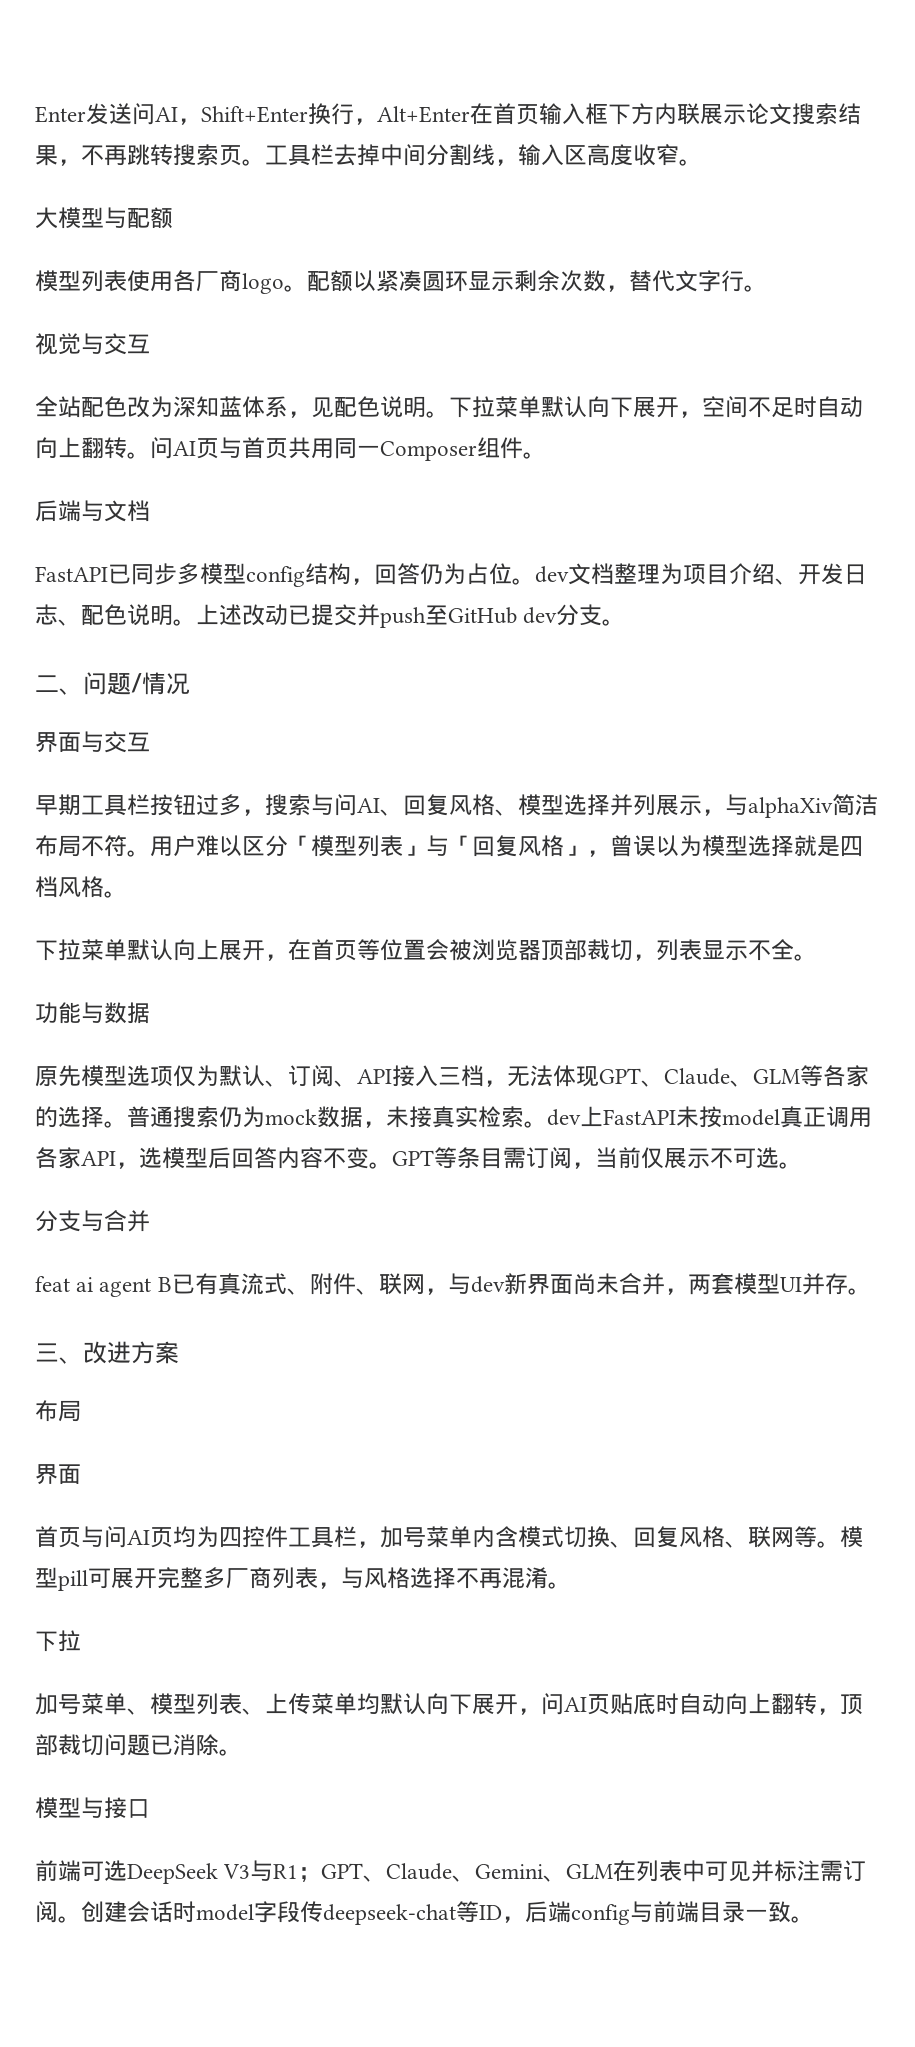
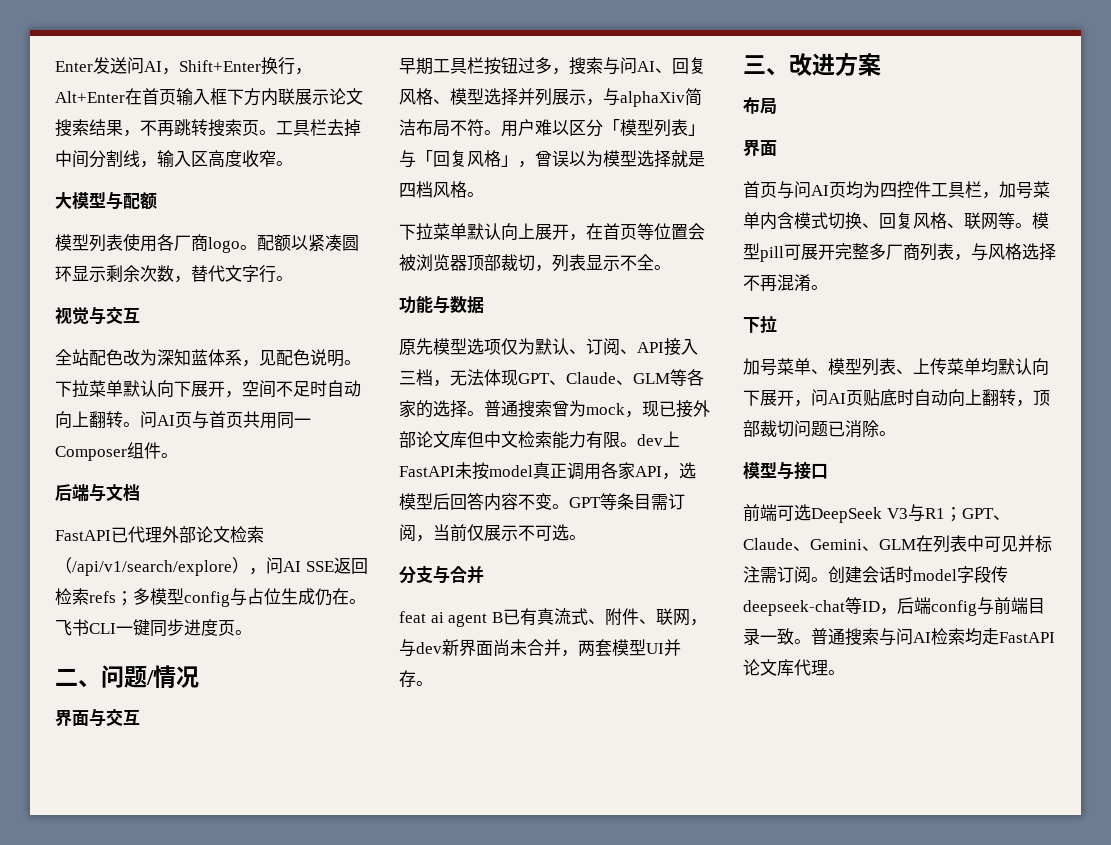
[131,563,867,587] [35,604,603,628] 同步多模型config结构，回答仍为占位。dev文档整理为项目介绍、开发日志、配色说明。上述改动已提交并push至GitHub dev分支 -> [128,526,264,543] [55,557,368,576] [55,588,366,607] [55,619,235,637] 代理外部论文检索（/api/v1/search/explore），问AI SSE返回检索refs；多模型config与占位生成仍在。飞书CLI一键同步进度页
[219,1106,524,1128] 仍为mock数据，未接真实检索 -> [552,400,710,418] [399,431,620,449] 曾为mock，现已接外部论文库但中文检索能力有限
(814, 1919) none -> [811,628,1055,646] [743,659,845,676] 普通搜索与问AI检索均走FastAPI论文库代理。

